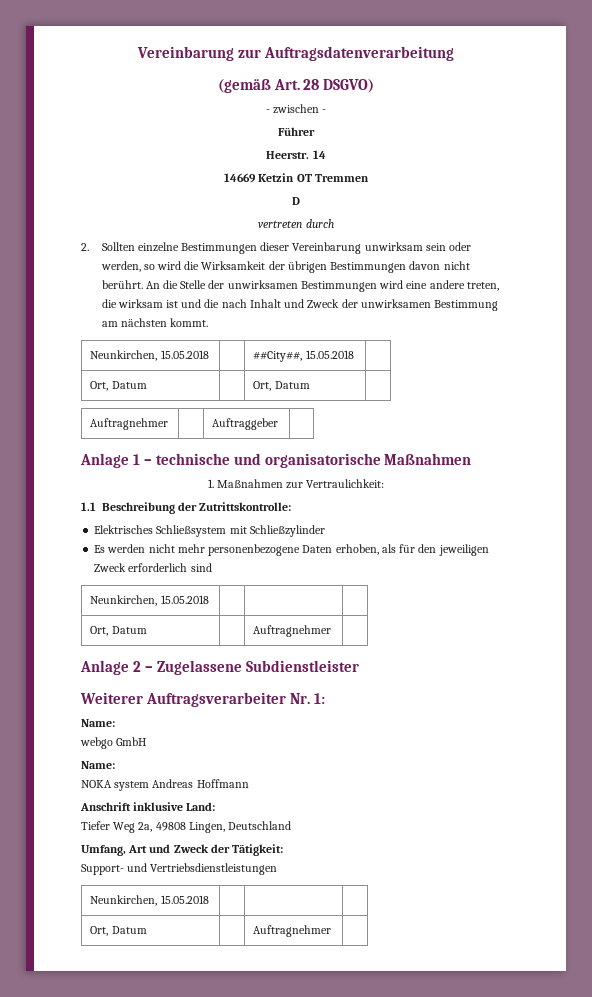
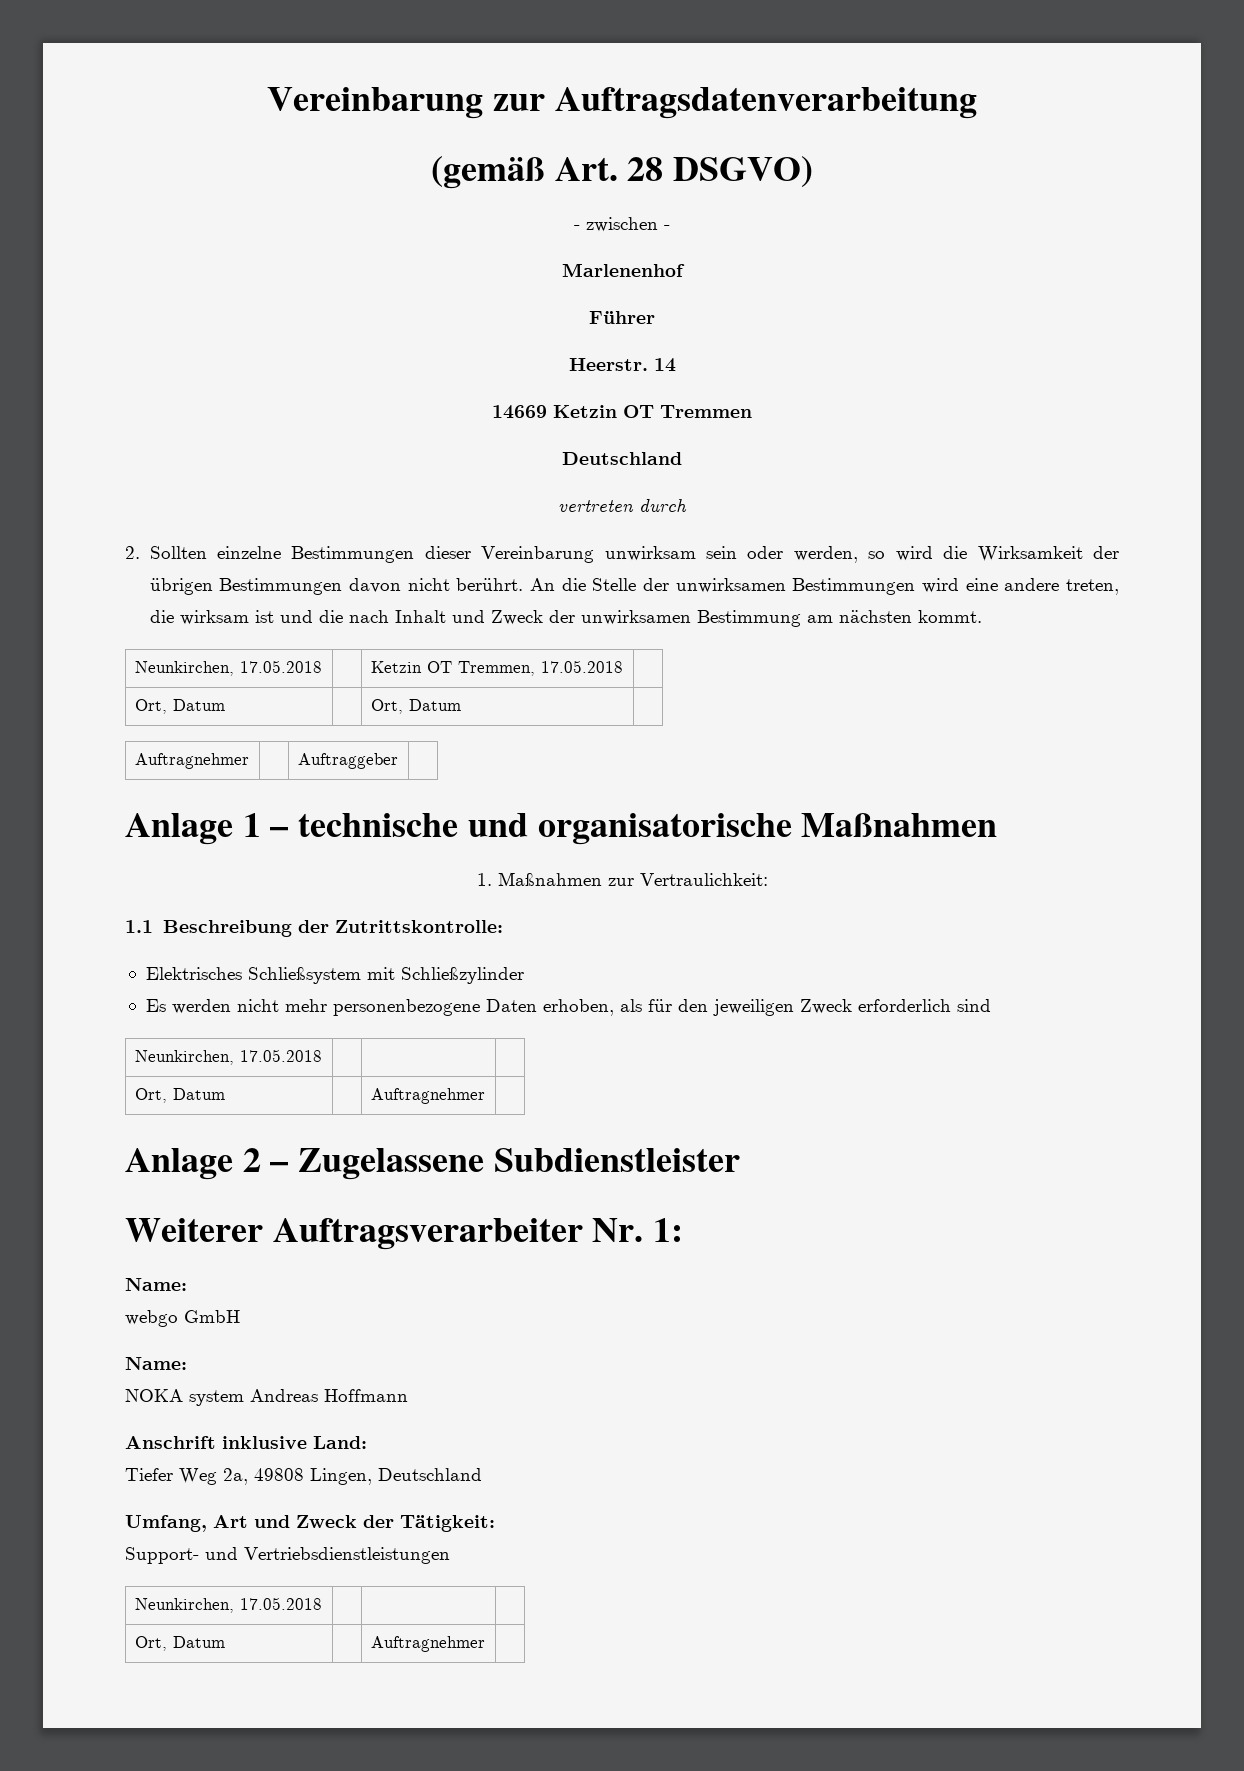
(327, 111) none -> [561,263,685,277] // Marlenenhof
[292,197,300,205] D -> [562,452,682,465] Deutschland
[160,350,209,359] [253,350,354,362] 15.05.2018 | | ##City##, 15.05.2018 -> [239,660,322,673] [370,660,623,676] 17.05.2018 | | Ketzin OT Tremmen, 17.05.2018
[160,595,209,604] 15.05.2018 -> [239,1049,322,1062] 17.05.2018
[160,895,209,904] 15.05.2018 -> [239,1597,322,1610] 17.05.2018

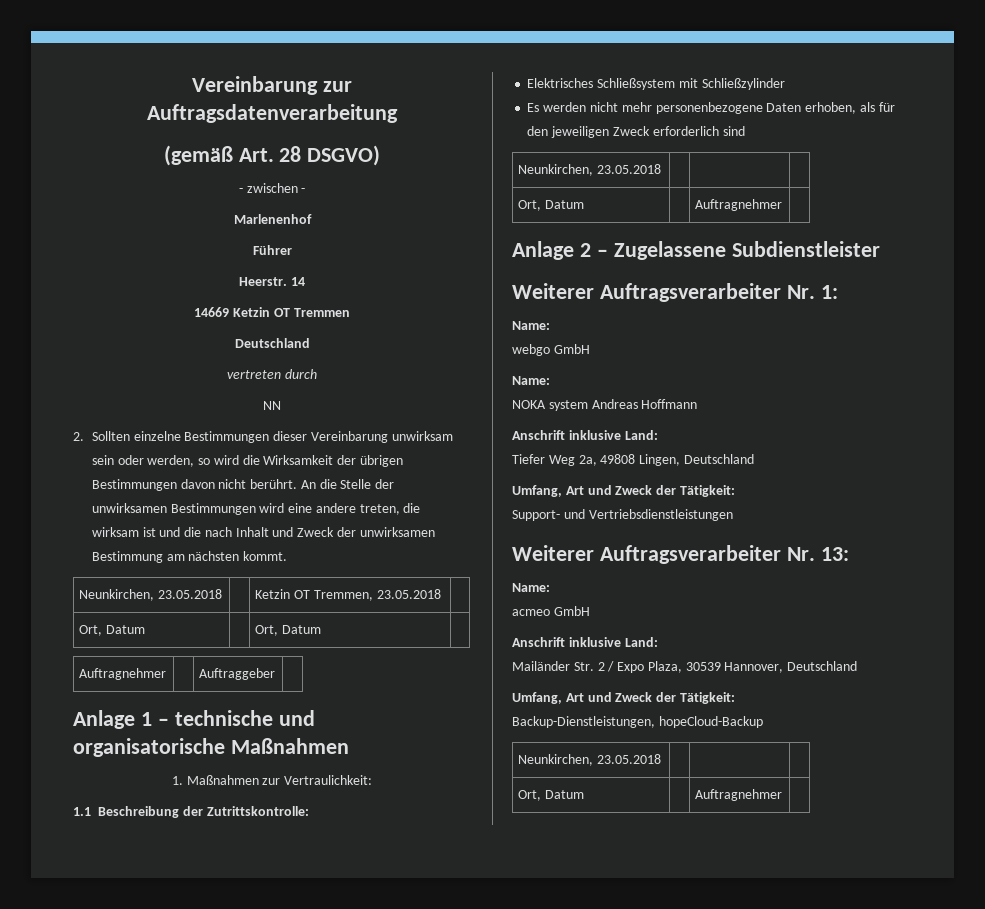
(687, 505) none -> [263,401,281,410] // NN
[239,660,322,673] 17.05.2018 -> [158,589,223,599] 23.05.2018
[540,660,623,673] 17.05.2018 -> [376,589,441,599] 23.05.2018
[239,1049,322,1062] 17.05.2018 -> [597,164,662,174] 23.05.2018
[134,1597,322,1613] // Neunkirchen, 17.05.2018 -> [512,545,849,564] [512,583,550,592] [512,606,590,616] [512,637,658,647] [512,661,858,673] [512,692,735,704] [512,716,763,728] [518,754,662,766] // Weiterer Auftragsverarbeiter Nr. 13: // Name: // acmeo GmbH // Anschrift inklusive Land: // Mailänder Str. 2 / Expo Plaza, 30539 Hannover, Deutschland // Umfang, Art und Zweck der Tätigkeit: // Backup-Dienstleistungen, hopeCloud-Backup // Neunkirchen, 23.05.2018

